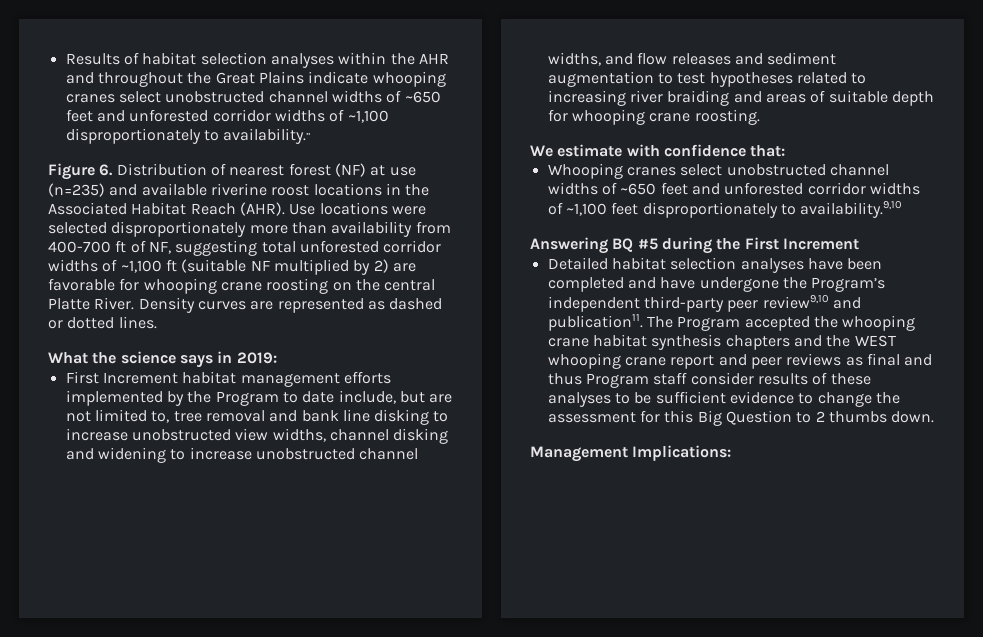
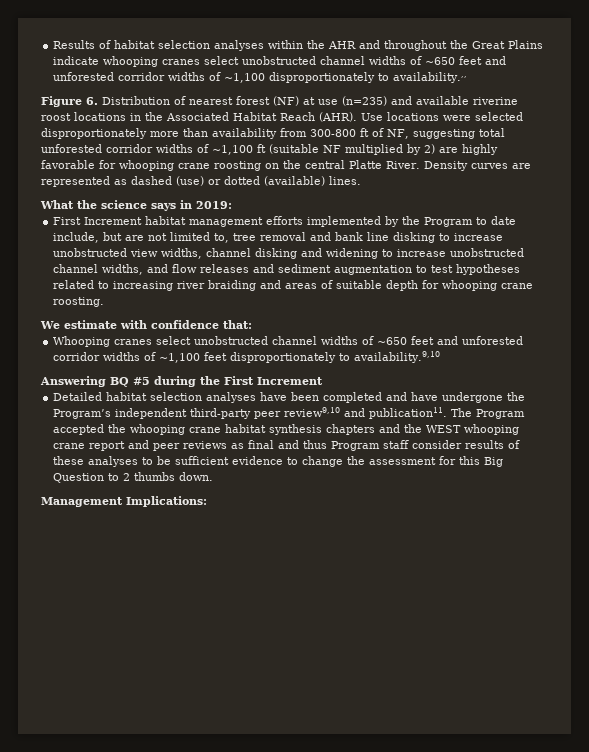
[48,241,111,253] 400-700 -> [310,129,356,137] 300-800
(416, 267) none -> [462,144,498,155] highly
(443, 304) none -> [176,176,204,186] (use)
(115, 323) none -> [264,176,325,186] (available)

